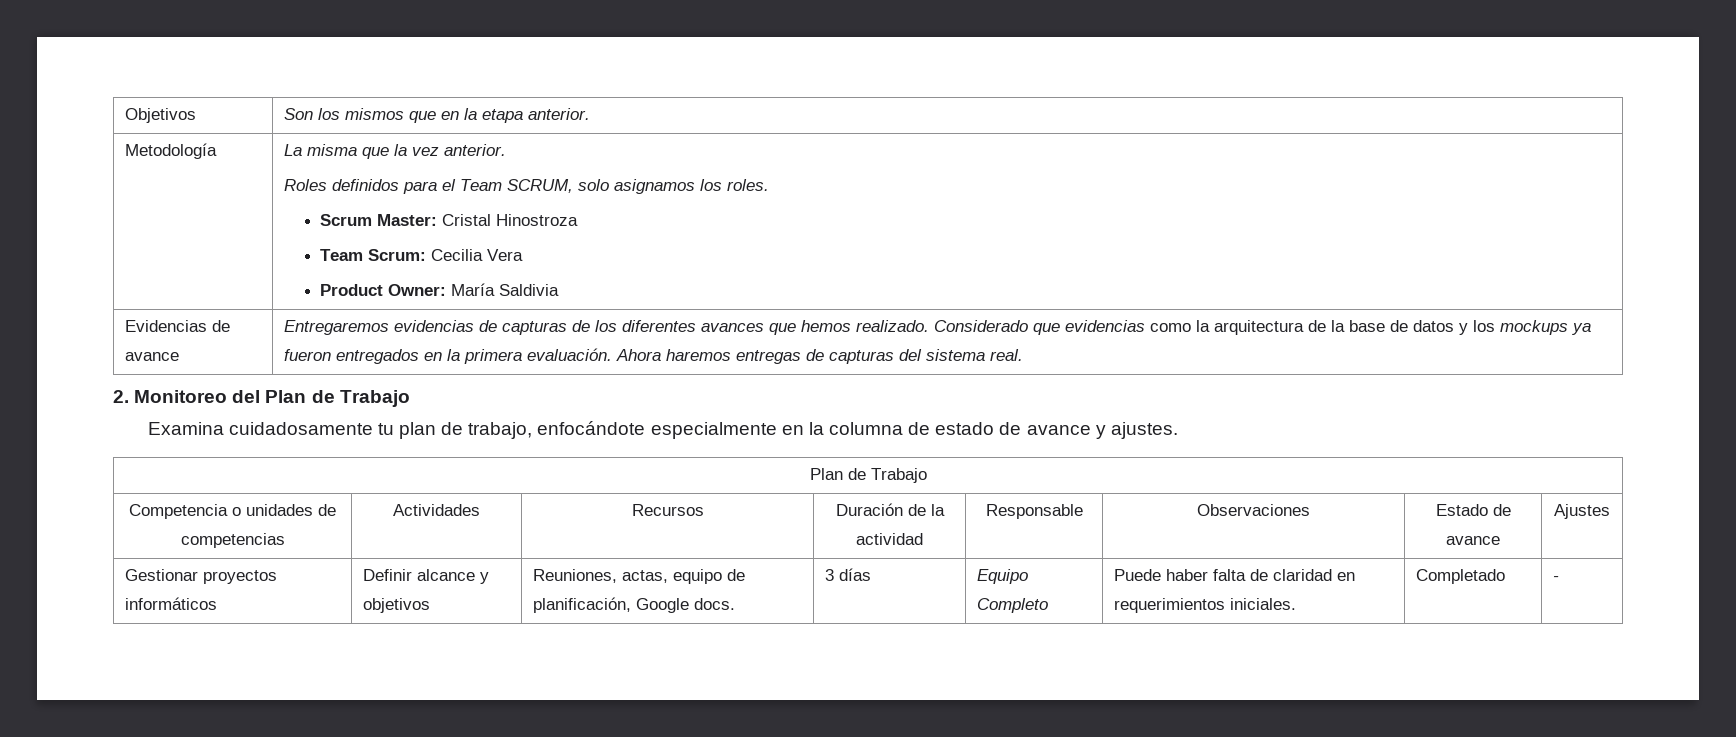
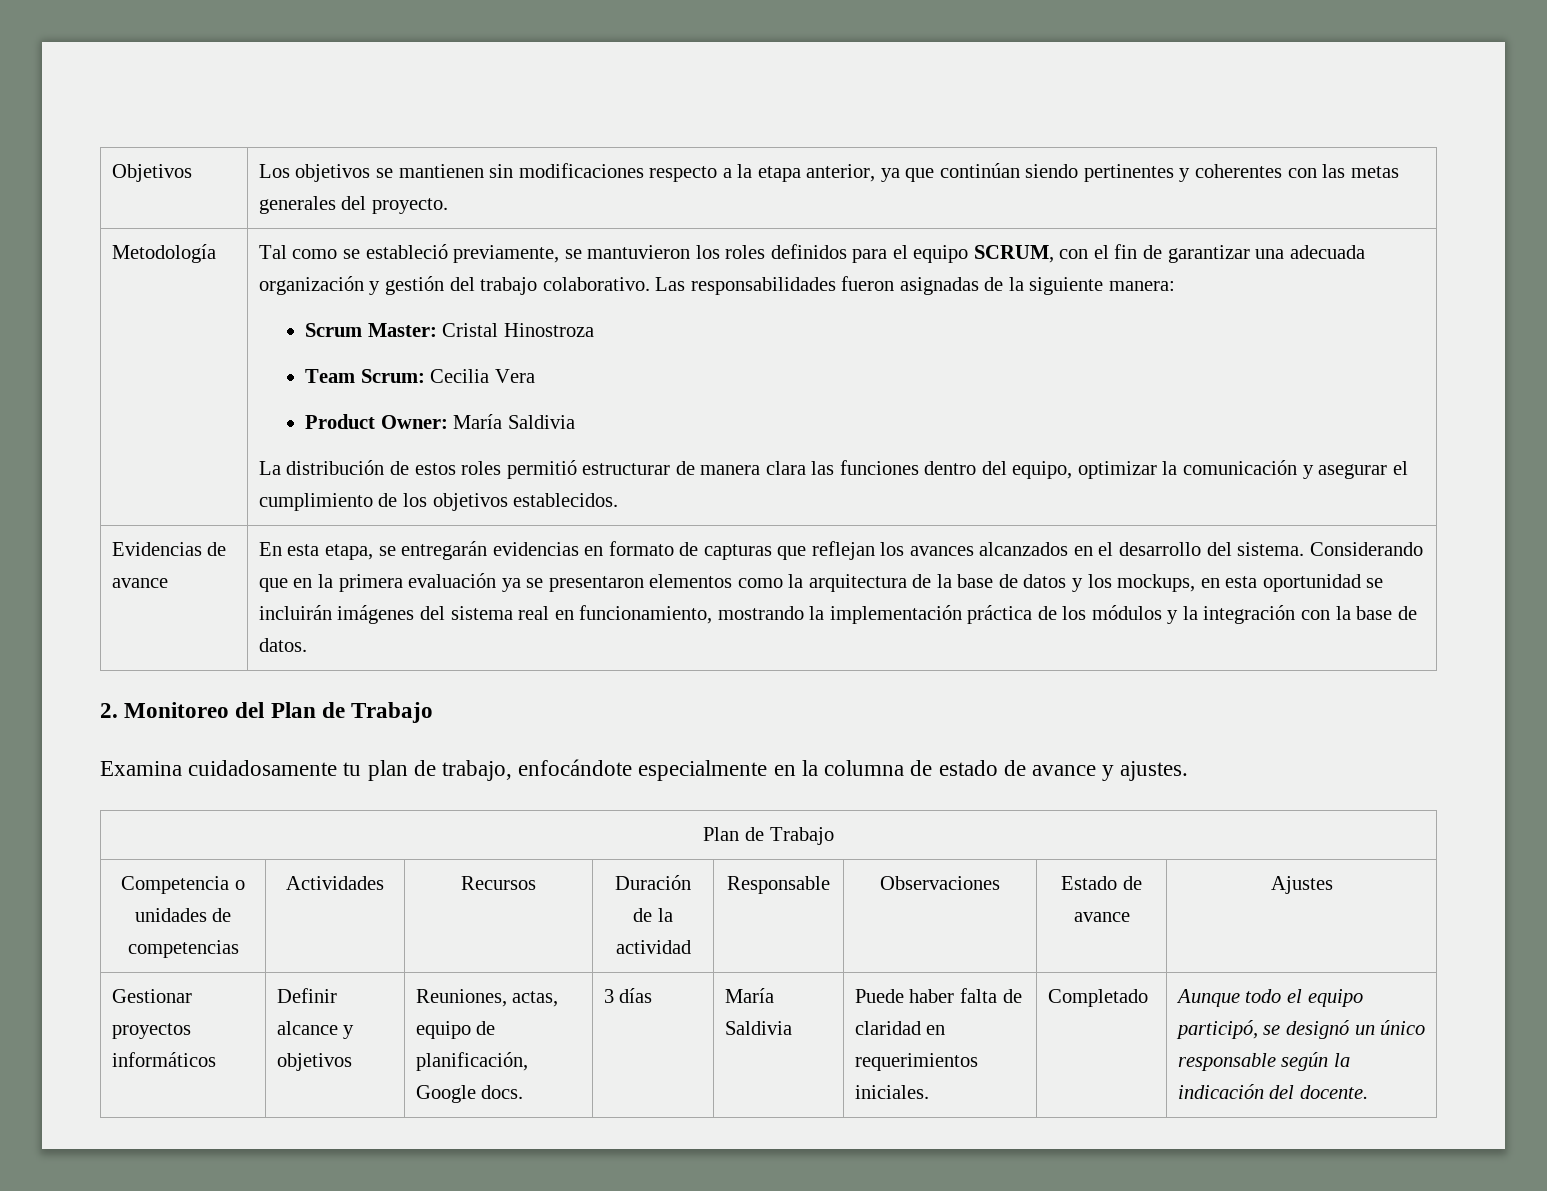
[283,108,590,123] [124,143,217,159] [283,144,506,159] [283,179,769,194] Son los mismos que en la etapa anterior. // Metodología | La misma que la vez anterior. // Roles definidos para el Team SCRUM, solo asignamos los roles. -> [258,163,1399,182] [258,196,448,214] [111,244,216,263] [258,244,1365,263] [258,276,1175,295] Los objetivos se mantienen sin modificaciones respecto a la etapa anterior, ya que continúan siendo pertinentes y coherentes con las metas generales del proyecto. // Metodología | Tal como se estableció previamente, se mantuvieron los roles definidos para el equipo SCRUM, con el fin de garantizar una adecuada organización y gestión del trabajo colaborativo. Las responsabilidades fueron asignadas de la siguiente manera:
[124,320,230,332] [124,352,179,361] [283,320,1145,335] // Evidencias de avance | Entregaremos evidencias de capturas de los diferentes avances que hemos realizado. Considerado que evidencias -> [258,460,1408,479] [258,493,619,511] [111,542,227,556] [111,578,168,588] [258,541,1423,560] [258,573,733,592] // La distribución de estos roles permitió estructurar de manera clara las funciones dentro del equipo, optimizar la comunicación y asegurar el cumplimiento de los objetivos establecidos. // Evidencias de avance | En esta etapa, se entregarán evidencias en formato de capturas que reflejan los avances alcanzados en el desarrollo del sistema. Considerando que en la primera evaluación ya se presentaron elementos
[1499,320,1591,335] [283,348,1023,364] mockups ya fueron entregados en la primera evaluación. Ahora haremos entregas de capturas del sistema real. -> [1117,574,1384,592] [258,605,1417,624] [258,638,307,652] mockups, en esta oportunidad se incluirán imágenes del sistema real en funcionamiento, mostrando la implementación práctica de los módulos y la integración con la base de datos.
[976,569,1028,584] [976,598,1048,613] Equipo Completo -> [724,988,774,1003] [724,1021,792,1035] María Saldivia
[1552,576,1559,581] - -> [1175,989,1363,1007] [1175,1020,1426,1039] [1177,1052,1350,1071] [1177,1084,1368,1099] Aunque todo el equipo participó, se designó un único responsable según la indicación del docente.

